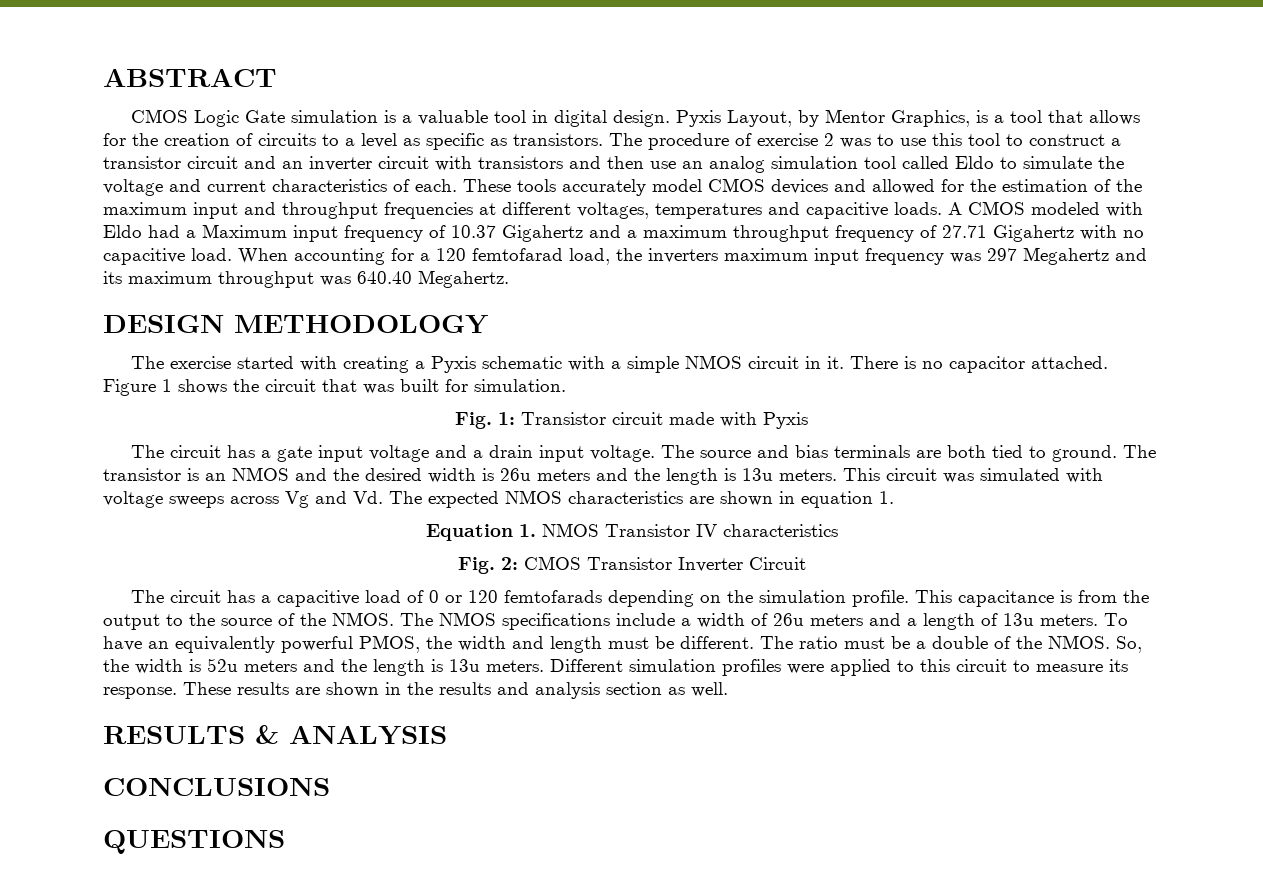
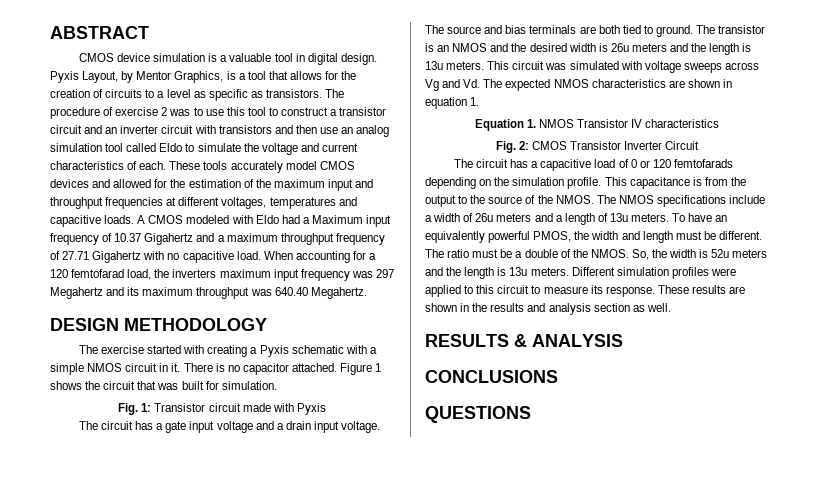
[193,110,285,127] Logic Gate -> [116,53,150,62] device

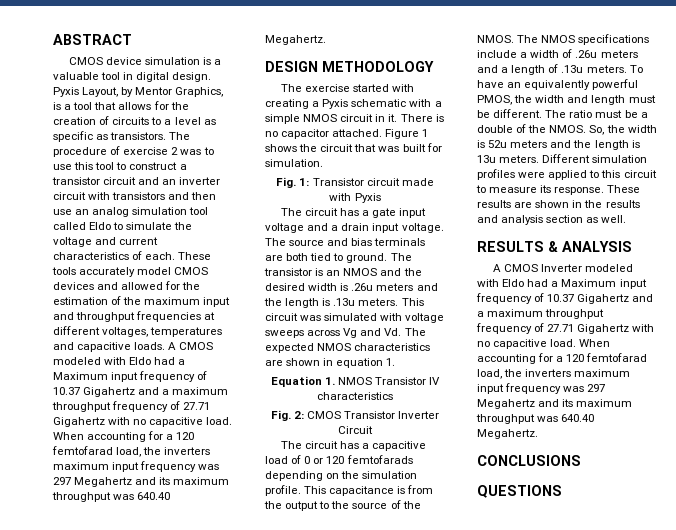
[610,43,752,55] [425,61,443,70] 26u meters and the length is 13u -> [351,283,438,291] [264,298,356,308] .26u meters and the length is .13u
[475,213,494,222] 26u -> [575,50,598,58] .26u
[609,213,628,222] 13u -> [561,65,584,73] .13u
(623, 340) none -> [492,264,634,272] [477,279,647,289] [476,293,654,304] [477,309,605,319] [476,323,655,334] [477,339,611,349] [477,353,648,364] [477,369,631,379] [477,383,606,394] [477,399,633,409] [476,414,595,424] [477,429,538,439] // A CMOS Inverter modeled with Eldo had a Maximum input frequency of 10.37 Gigahertz and a maximum throughput frequency of 27.71 Gigahertz with no capacitive load. When accounting for a 120 femtofarad load, the inverters maximum input frequency was 297 Megahertz and its maximum throughput was 640.40 Megahertz.

